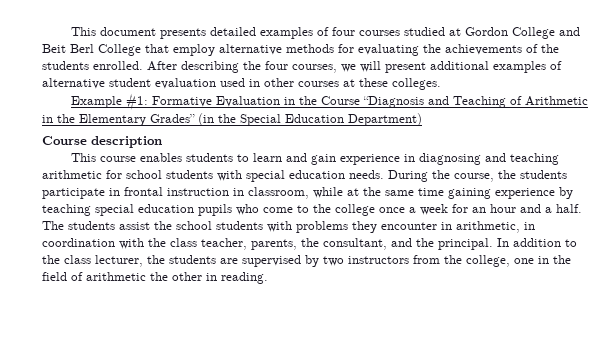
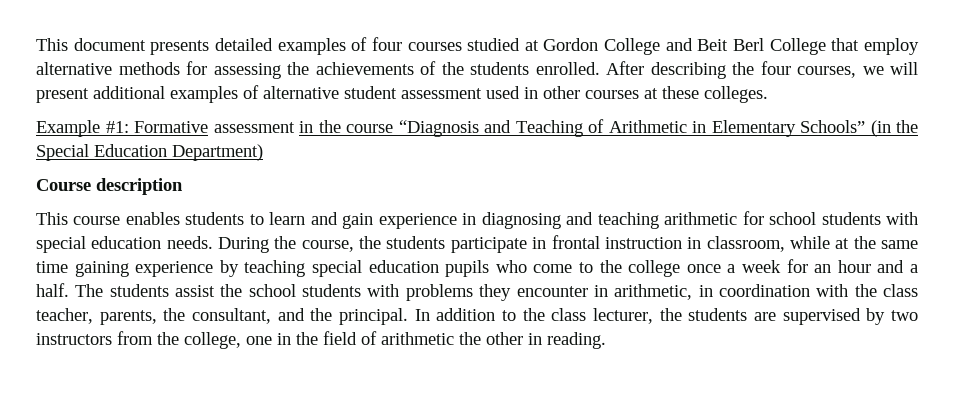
[358,44,419,56] evaluating -> [213,63,281,79] assessing
[155,78,216,89] evaluation -> [401,88,482,99] assessment
[216,96,361,107] Evaluation in the Course -> [213,120,393,133] assessment in the course
[57,114,195,126] the Elementary Grades” -> [711,120,865,137] Elementary Schools”

